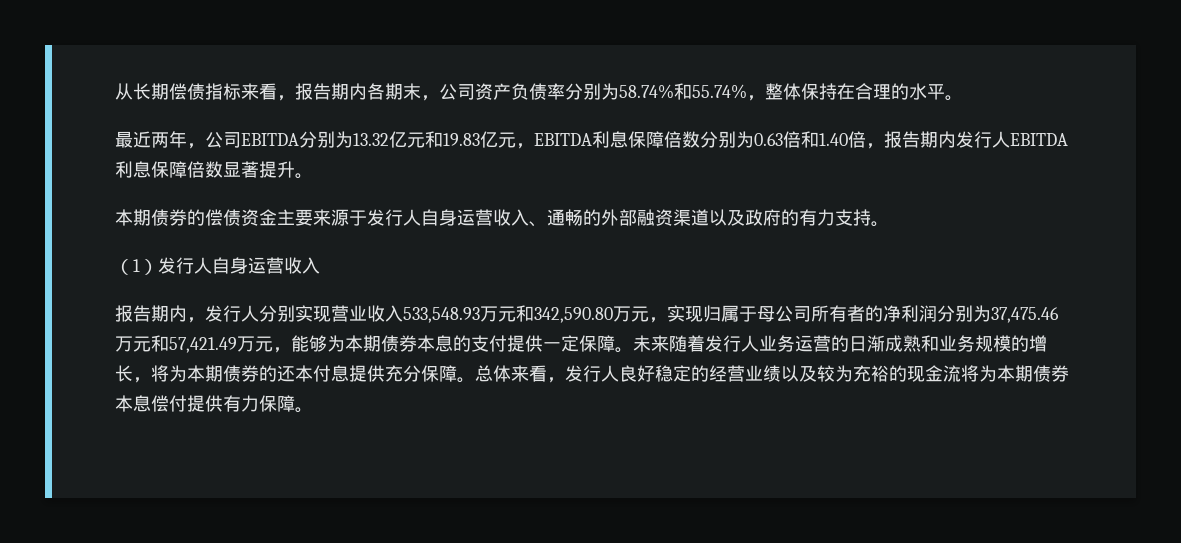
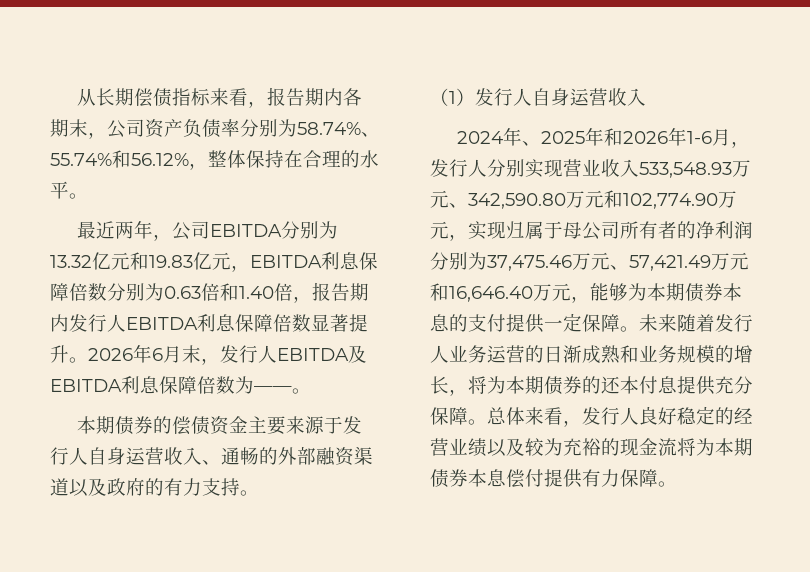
[674,83,747,100] 和55.74% -> [361,132,380,137] [50,150,189,168] 、55.74%和56.12%
(313, 176) none -> [88,344,367,365] [50,376,311,394] 2026年6月末，发行人EBITDA及EBITDA利息保障倍数为——。
[115,305,187,322] 报告期内 -> [457,127,732,146] 2024年、2025年和2026年1-6月
[516,305,613,323] 和342,590.80 -> [449,190,718,209] 、342,590.80万元和102,774.90
[151,335,237,353] 和57,421.49 -> [610,252,749,271] [430,283,533,302] 、57,421.49万元和16,646.40

